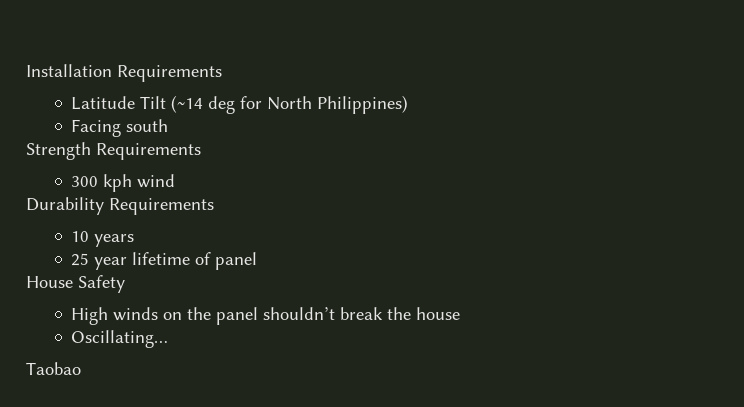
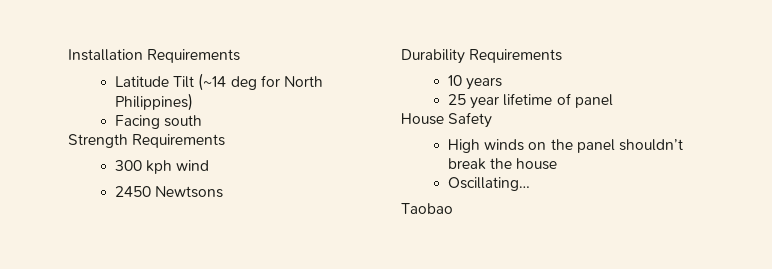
(176, 181) none -> [115,186,224,198] // 2450 Newtsons

